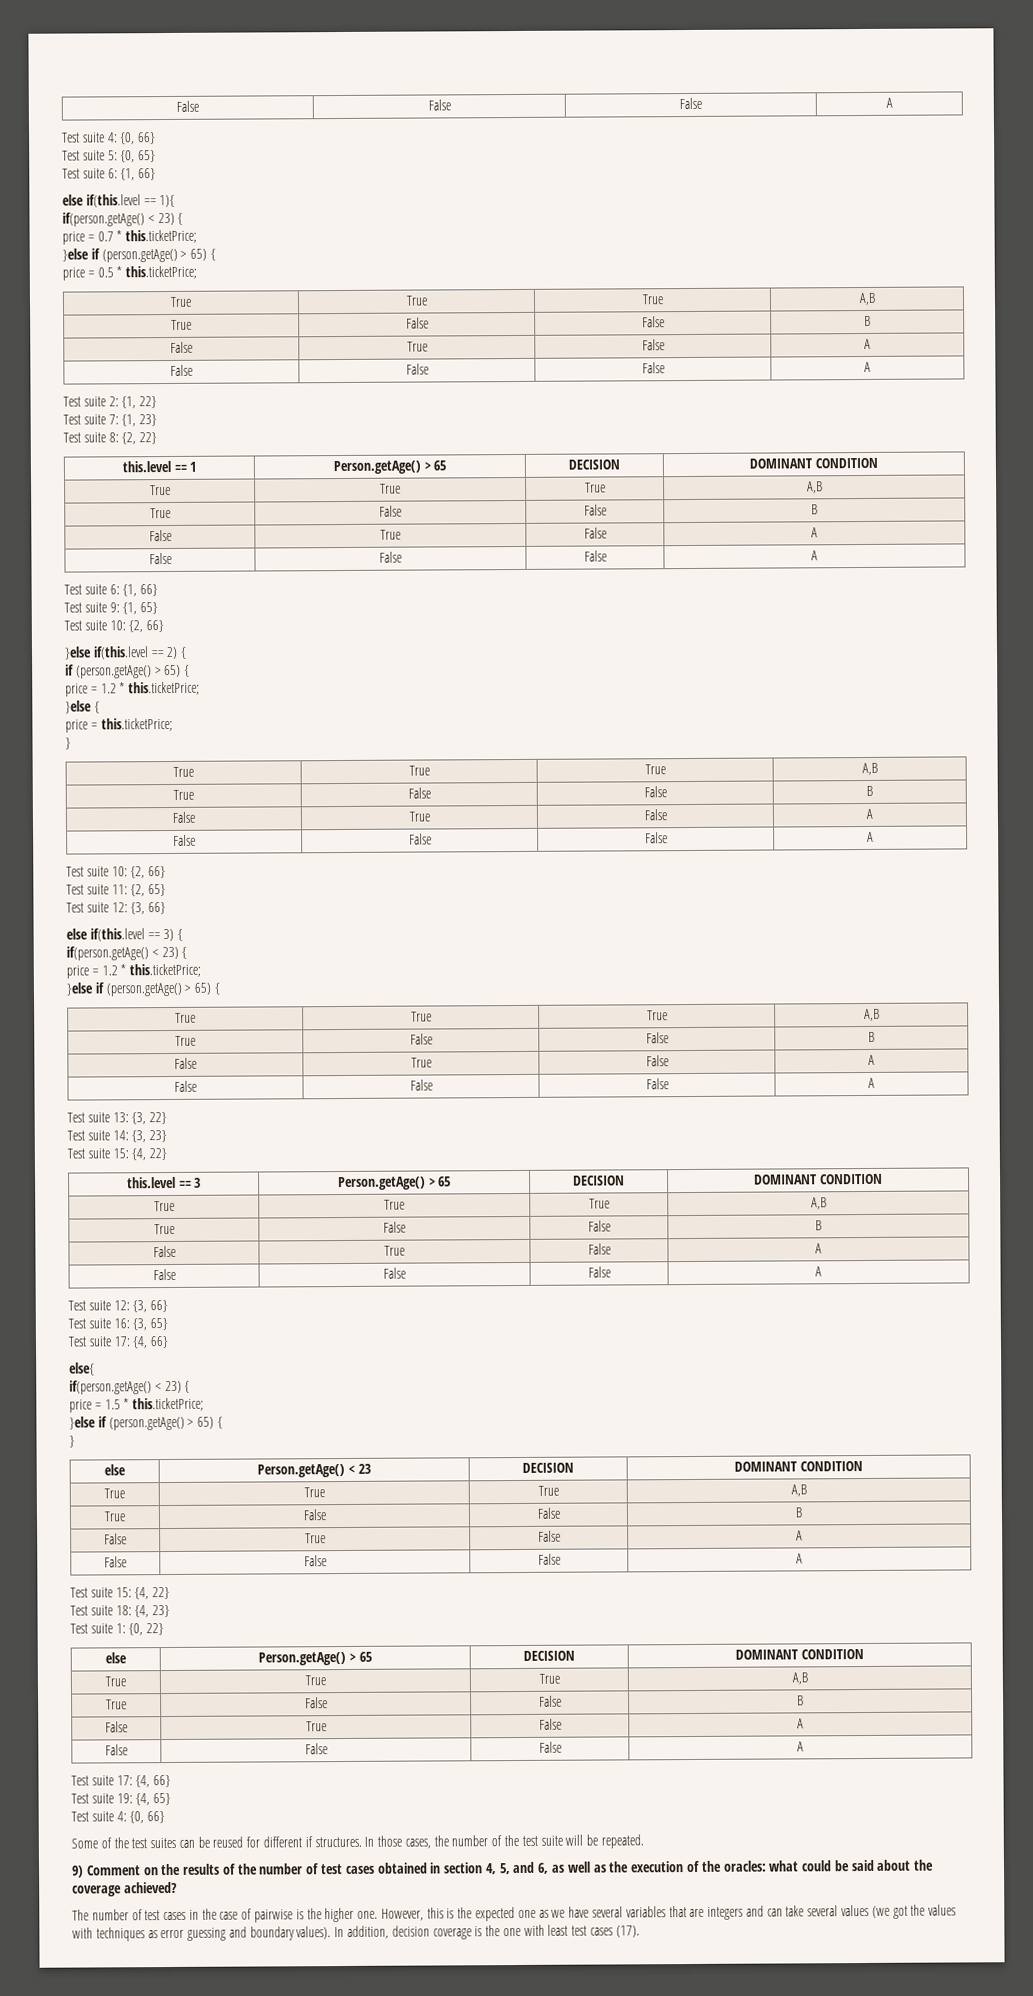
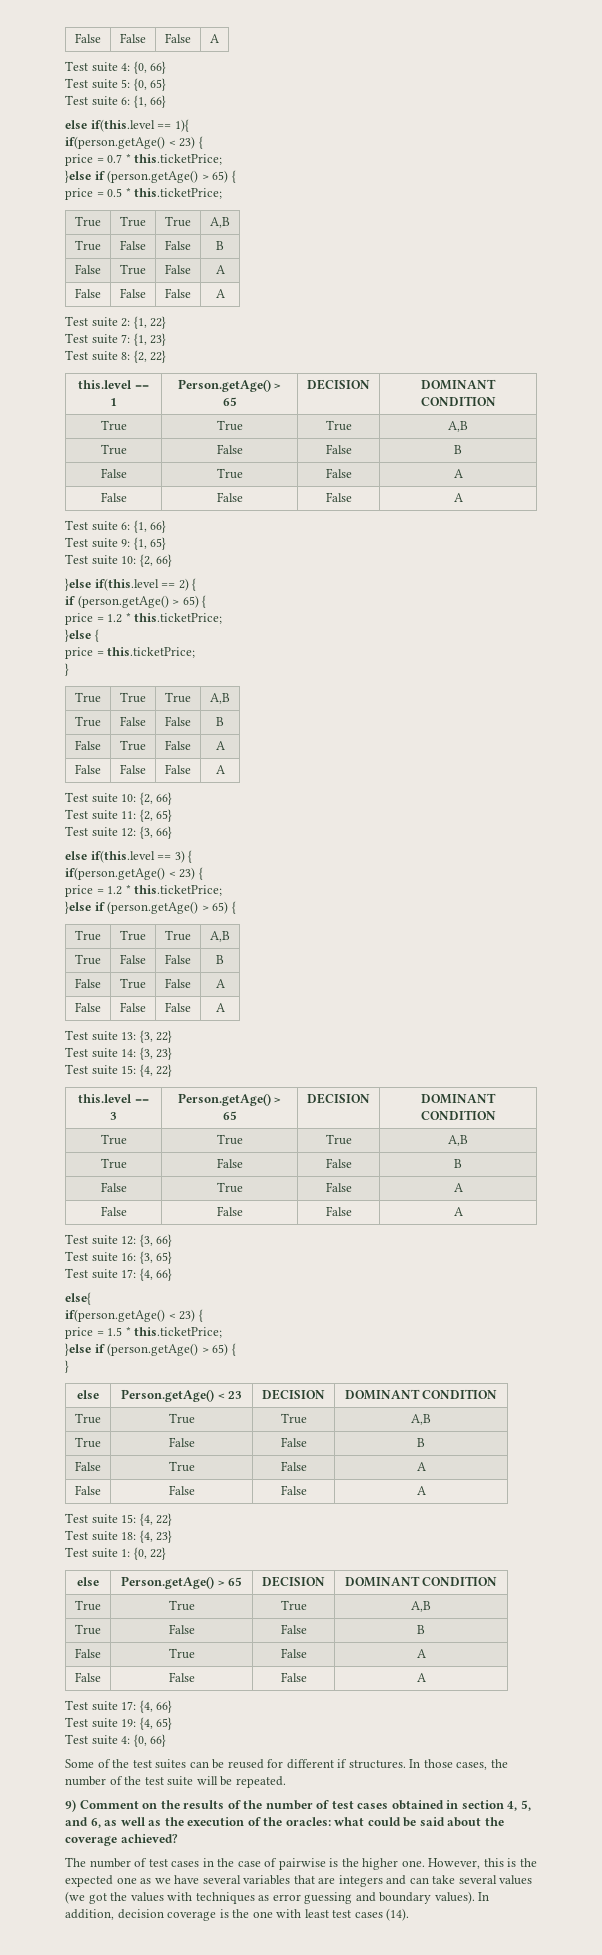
[615,1925,640,1938] (17). -> [386,1908,410,1921] (14).

